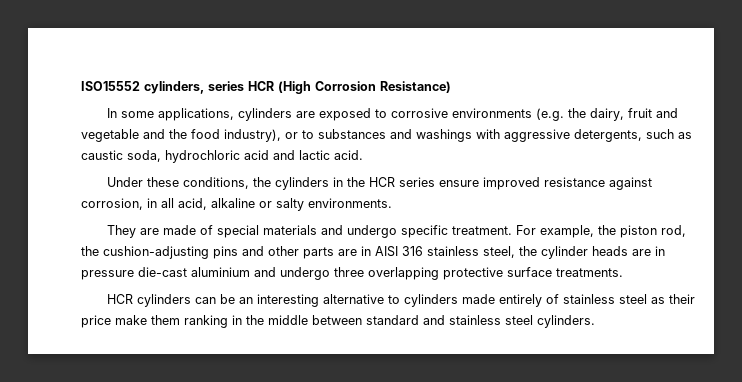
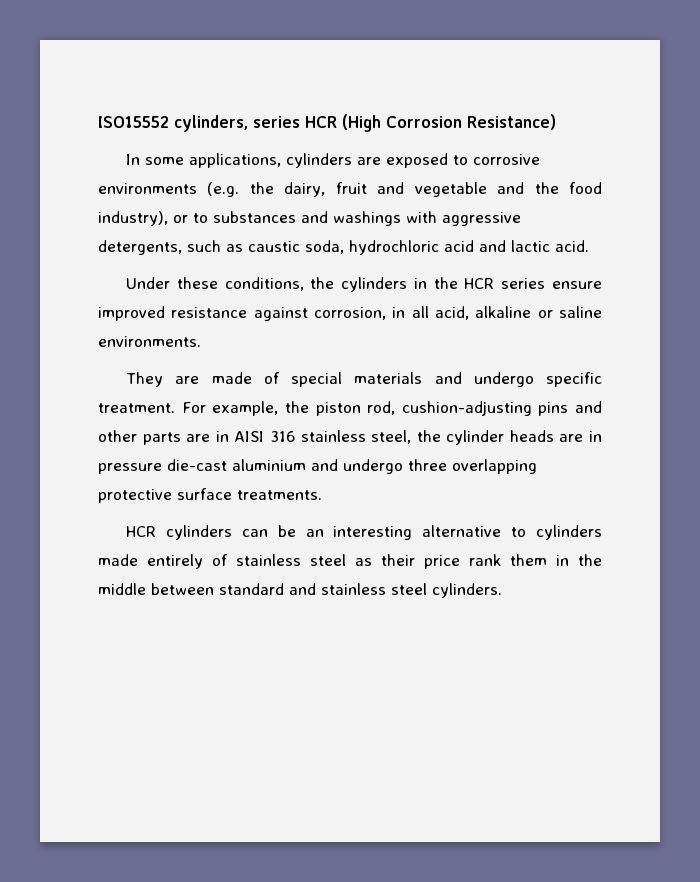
[276,198,304,211] salty -> [558,306,602,318] saline
[81,246,99,256] the -> (396, 408) none
[115,315,228,328] make them ranking -> [469,554,547,566] rank them

